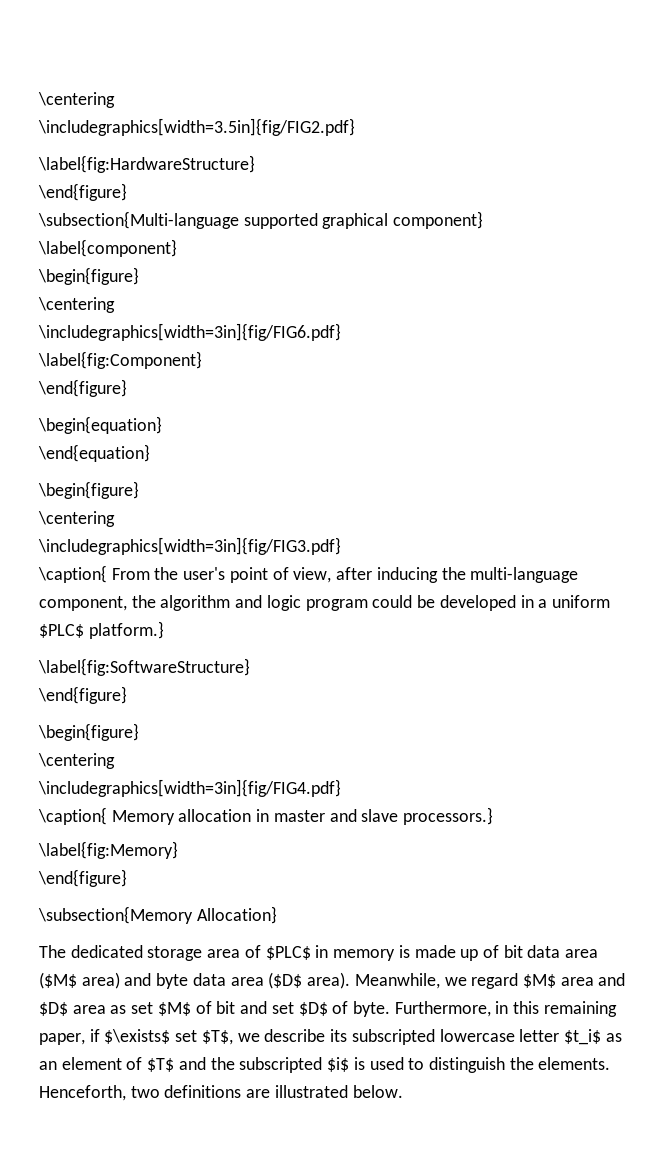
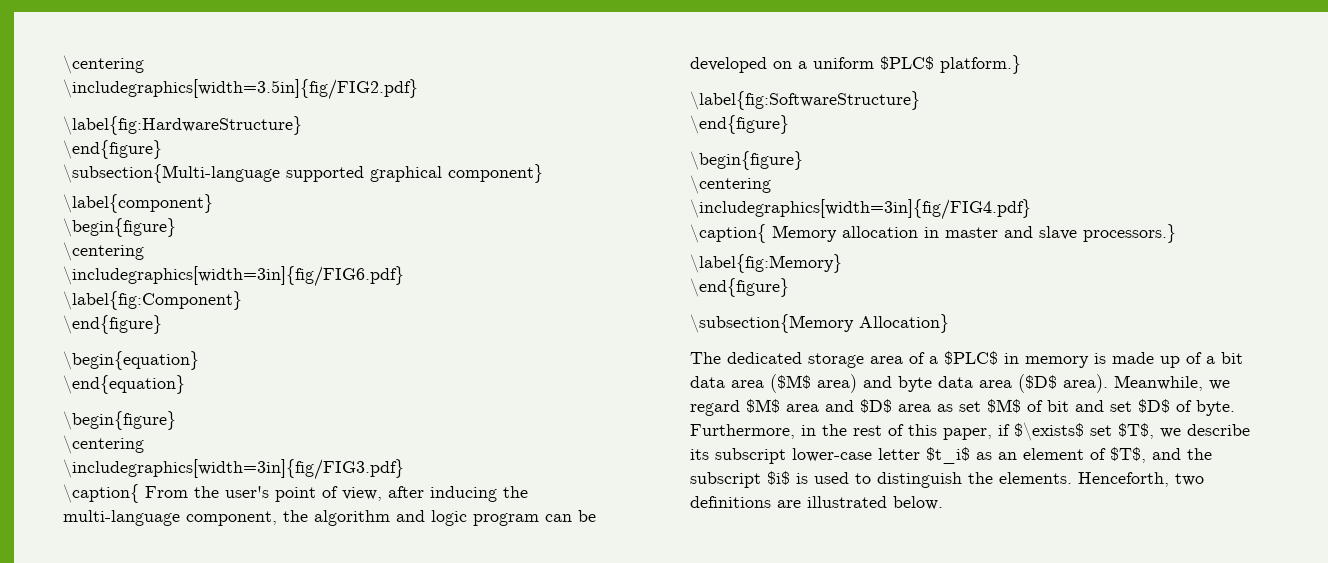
[372,595,413,608] could -> [545,514,572,522] can
[520,595,534,608] in -> [773,61,792,69] on
(261, 951) none -> [929,356,938,364] a
(499, 951) none -> [1206,356,1215,364] a
[513,1001,617,1017] this remaining -> [822,424,937,436] the rest of this
[351,1029,515,1045] subscripted lowercase -> [715,448,872,464] subscript lower-case
[147,1058,175,1072] $T$ -> [1110,447,1146,463] $T$,
[239,1057,323,1073] subscripted -> [690,472,761,488] subscript

